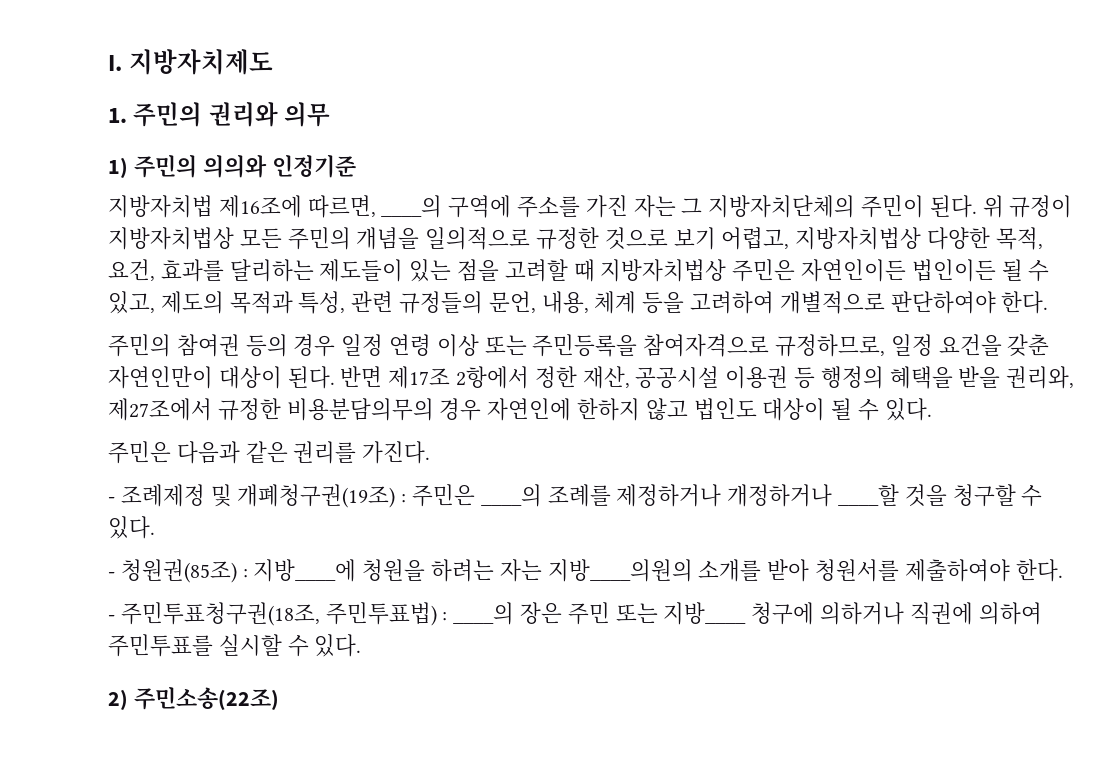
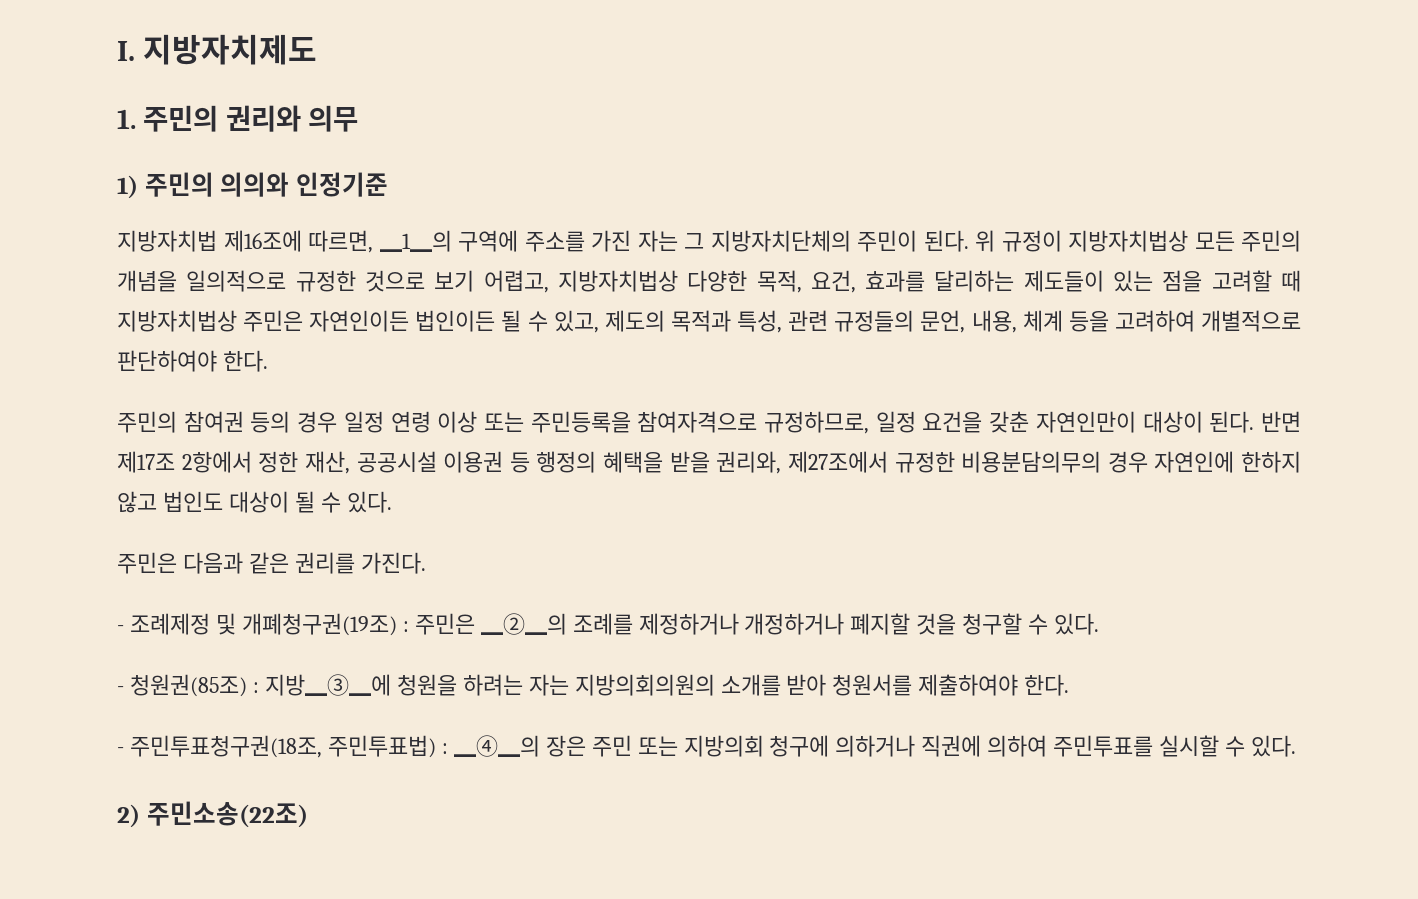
[381,195,443,218] ____의 -> [379,230,452,252] ▁1▁의
[480,484,542,507] ____의 -> [480,613,567,635] ▁②▁의
[838,484,900,506] ____할 -> [850,613,911,635] 폐지할
[253,559,357,582] 지방____에 -> [264,674,391,696] 지방▁③▁에
[547,559,693,582] 지방____의원의 -> [574,674,715,696] 지방의회의원의
[453,602,515,625] ____의 -> [453,735,540,757] ▁④▁의
[663,602,747,625] 지방____ -> [683,735,764,757] 지방의회

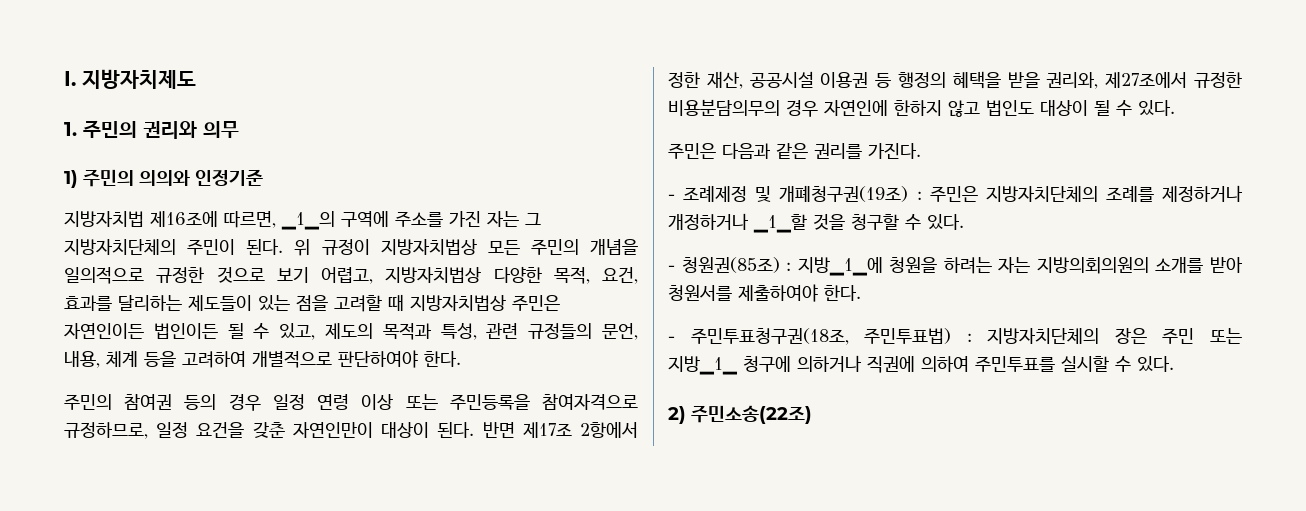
[480,613,567,635] ▁②▁의 -> [985,186,1098,202] 지방자치단체의
[850,613,911,635] 폐지할 -> [753,214,807,233] ▁1▁할
[264,674,391,696] 지방▁③▁에 -> [797,257,883,276] 지방▁1▁에
[453,735,540,757] ▁④▁의 -> [987,328,1100,344] 지방자치단체의
[683,735,764,757] 지방의회 -> [668,356,738,375] 지방▁1▁

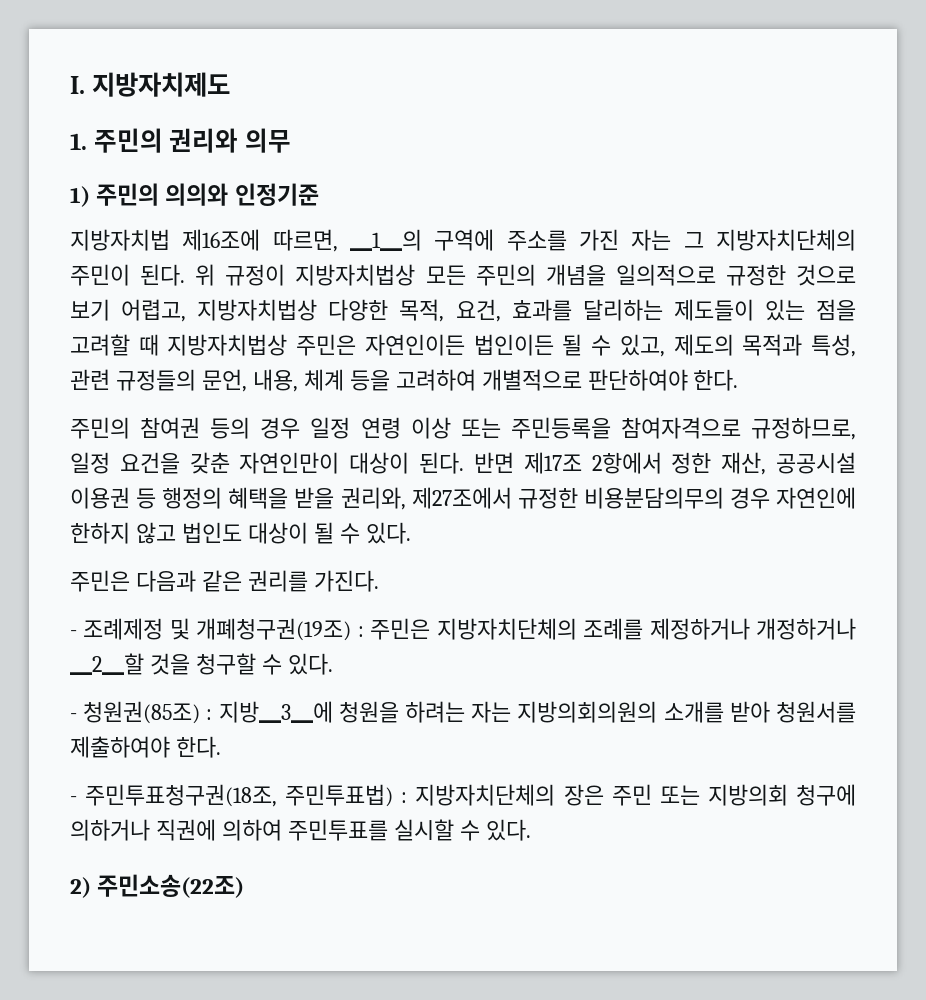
[753,214,807,233] ▁1▁할 -> [70,653,144,675] ▁2▁할
[797,257,883,276] 지방▁1▁에 -> [218,701,333,723] 지방▁3▁에
[668,356,738,375] 지방▁1▁ -> [707,784,788,806] 지방의회

